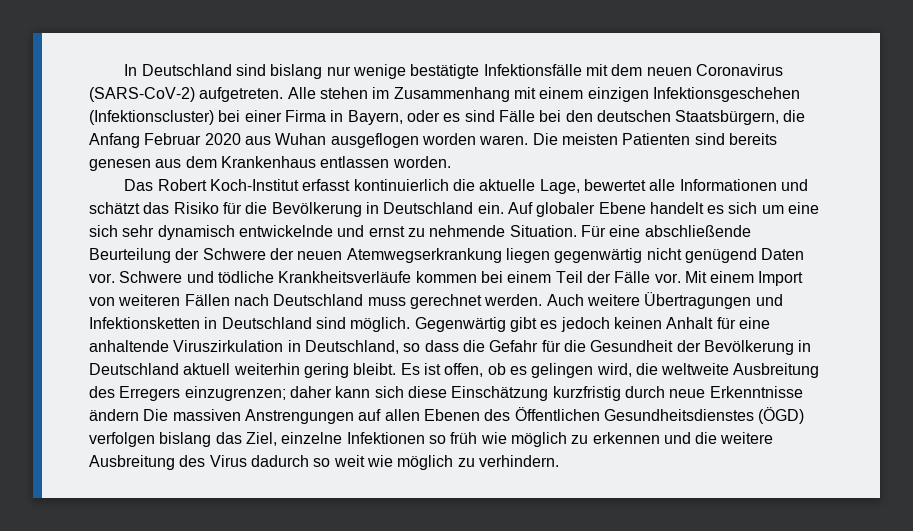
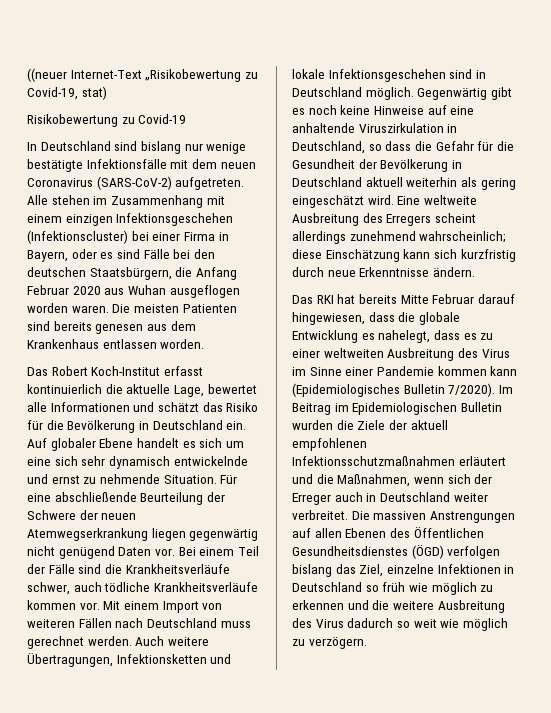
(124, 70) none -> [27,68,258,82] [27,86,107,100] [27,114,187,127] ((neuer Internet-Text „Risikobewertung zu Covid-19, stat) // Risikobewertung zu Covid-19 //
[119,271,651,283] Schwere und tödliche Krankheitsverläufe kommen bei einem Teil der Fälle -> [178,546,259,556] [27,564,230,574] [27,582,258,595] [27,600,76,610] Bei einem Teil der Fälle sind die Krankheitsverläufe schwer, auch tödliche Krankheitsverläufe kommen
[644,292,783,309] [89,317,346,329] Übertragungen und Infektionsketten in Deutschland sind -> [27,653,232,667] [292,69,486,82] [292,87,362,97] Übertragungen, Infektionsketten und lokale Infektionsgeschehen sind in Deutschland
[560,317,736,332] jedoch keinen Anhalt für -> [308,105,447,115] noch keine Hinweise auf
[303,363,820,378] [89,386,803,401] [89,409,139,421] gering bleibt. Es ist offen, ob es gelingen wird, die weltweite Ausbreitung des Erregers einzugrenzen; daher kann sich diese Einschätzung kurzfristig durch neue Erkenntnisse ändern -> [460,177,516,190] [292,195,477,208] [292,213,476,226] [292,231,507,244] [292,249,516,262] [292,267,475,277] [292,294,515,304] [292,312,460,325] [292,330,494,343] [292,348,510,361] [292,366,518,376] [292,383,513,397] [292,402,502,415] [292,420,448,430] [292,438,367,451] [292,456,506,466] [292,474,493,487] [292,492,488,505] [292,510,348,520] als gering eingeschätzt wird. Eine weltweite Ausbreitung des Erregers scheint allerdings zunehmend wahrscheinlich; diese Einschätzung kann sich kurzfristig durch neue Erkenntnisse ändern. // Das RKI hat bereits Mitte Februar darauf hingewiesen, dass die globale Entwicklung es nahelegt, dass es zu einer weltweiten Ausbreitung des Virus im Sinne einer Pandemie kommen kann (Epidemiologisches Bulletin 7/2020). Im Beitrag im Epidemiologischen Bulletin wurden die Ziele der aktuell empfohlenen Infektionsschutzmaßnahmen erläutert und die Maßnahmen, wenn sich der Erreger auch in Deutschland weiter verbreitet.
(425, 438) none -> [504,565,515,574] [292,582,362,592] in Deutschland
[478,455,559,467] verhindern. -> [308,637,367,649] verzögern.

